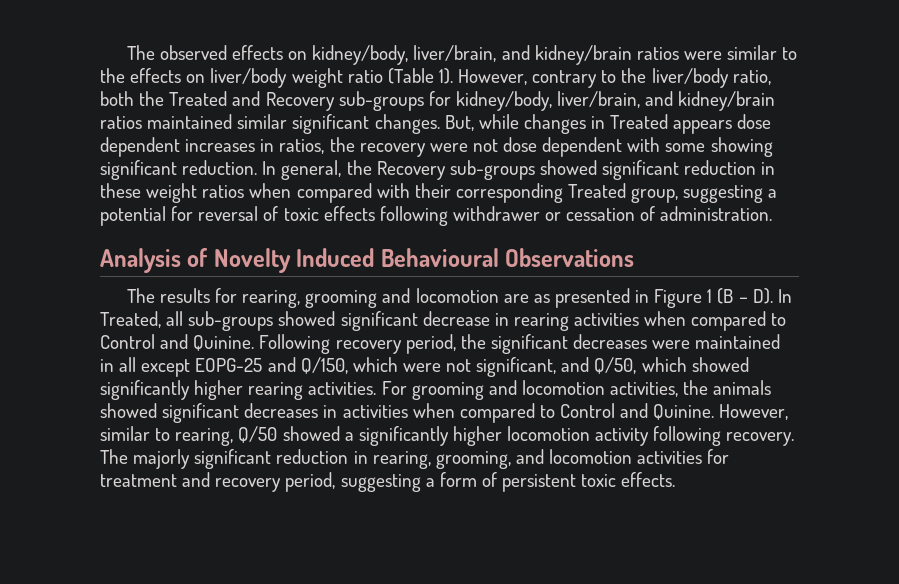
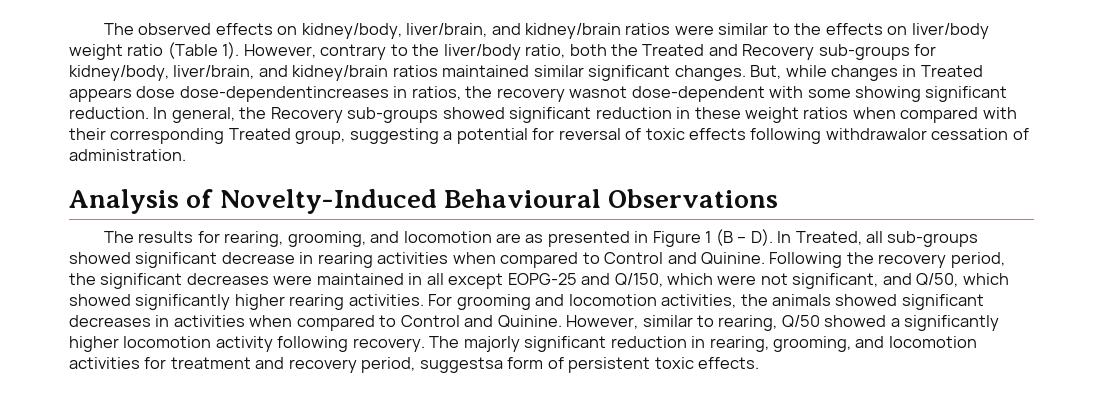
[100,137,256,157] dependent increases -> [179,86,389,102] dose-dependentincreases
[429,137,623,157] were not dose dependent -> [569,86,765,102] wasnot dose-dependent
[452,206,562,221] withdrawer or -> [825,128,927,140] withdrawalor
[213,248,375,273] Novelty Induced -> [219,189,437,214] Novelty-Induced
[305,290,378,308] grooming -> [287,231,366,247] grooming,
(331, 344) none -> [846,252,874,264] the
[340,474,435,492] suggesting a -> [419,357,503,373] suggestsa

